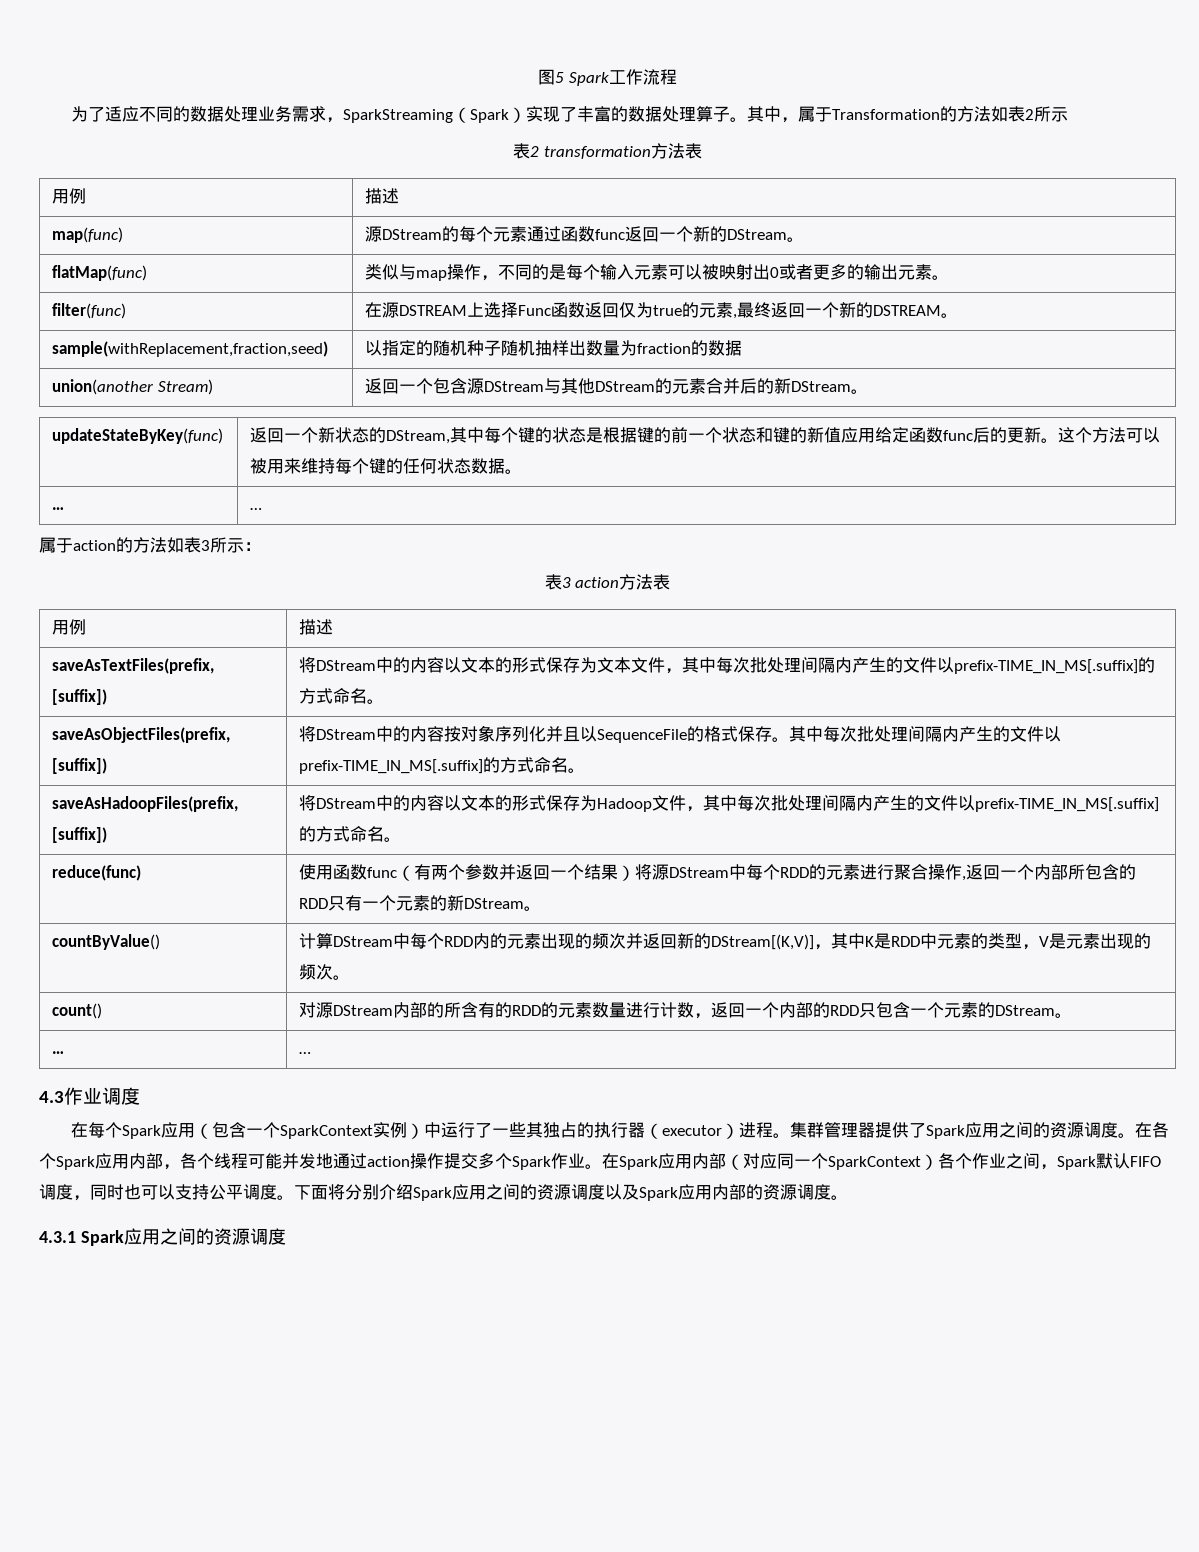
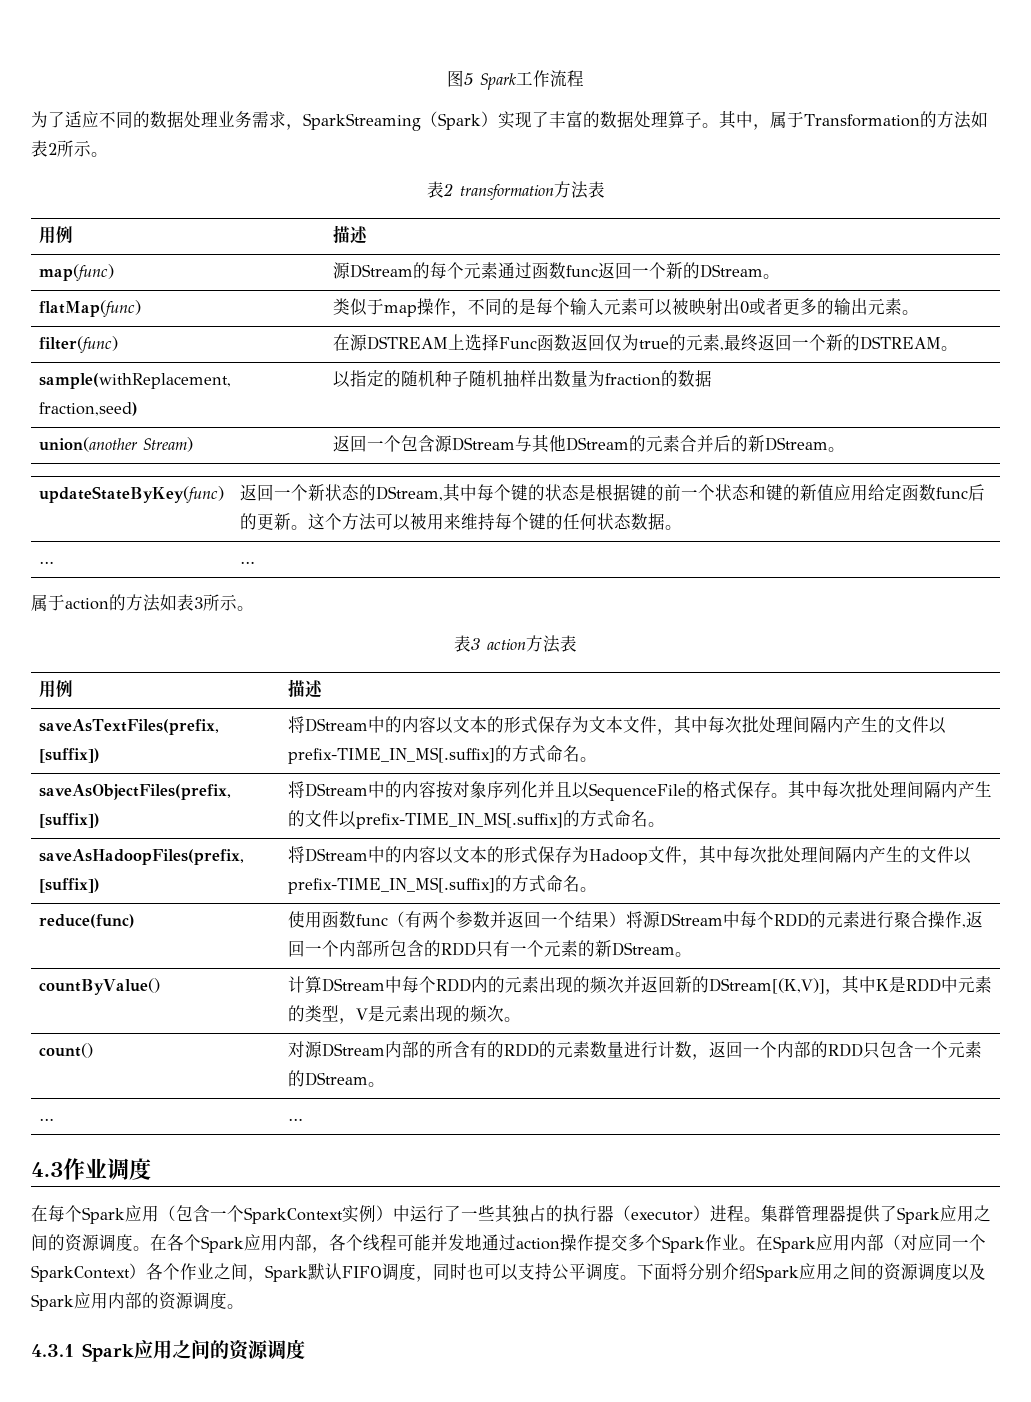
(1069, 114) none -> [91,152,108,157] 。
[399,264,417,280] 与 -> [366,298,384,315] 于
[52,341,329,357] sample(withReplacement,fraction,seed) -> [38,373,231,389] [38,402,138,416] sample(withReplacement, fraction,seed)
[244,542,261,551] ： -> [237,606,254,611] 。

